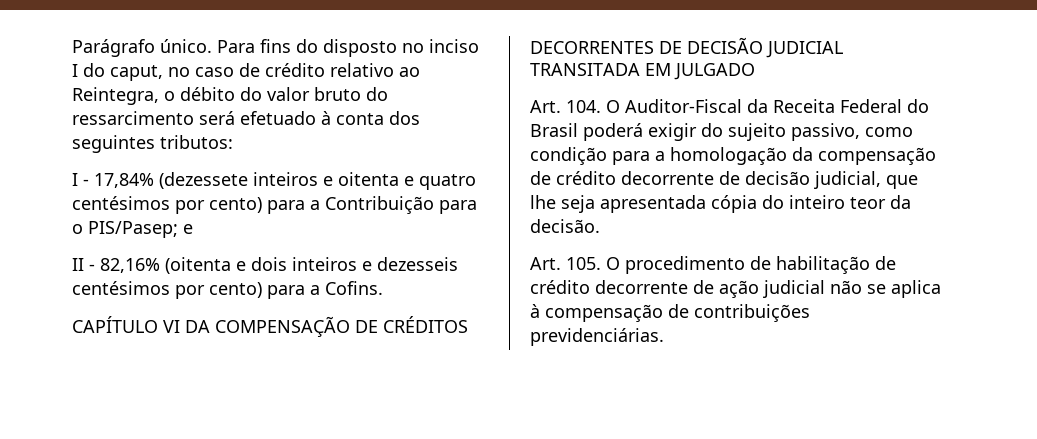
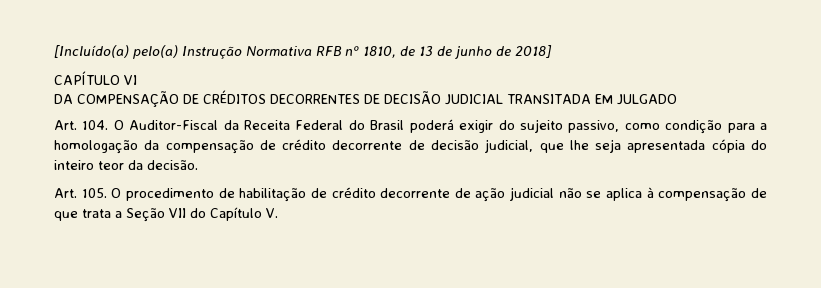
[72,39,479,57] [72,63,420,81] [72,87,388,105] [72,111,420,125] [72,135,233,153] [72,172,476,190] [72,196,477,214] [72,221,193,238] [72,257,458,274] [72,281,383,299] Parágrafo único. Para fins do disposto no inciso I do caput, no caso de crédito relativo ao Reintegra, o débito do valor bruto do ressarcimento será efetuado à conta dos seguintes tributos: // I - 17,84% (dezessete inteiros e oitenta e quatro centésimos por cento) para a Contribuição para o PIS/Pasep; e // II - 82,16% (oitenta e dois inteiros e dezesseis centésimos por cento) para a Cofins. -> [54,45,552,59] [Incluído(a) pelo(a) Instrução Normativa RFB nº 1810, de 13 de junho de 2018]
(180, 326) none -> (137, 80) //
[694,304,810,322] [530,328,664,346] contribuições previdenciárias. -> [54,207,278,222] que trata a Seção VII do Capítulo V.

